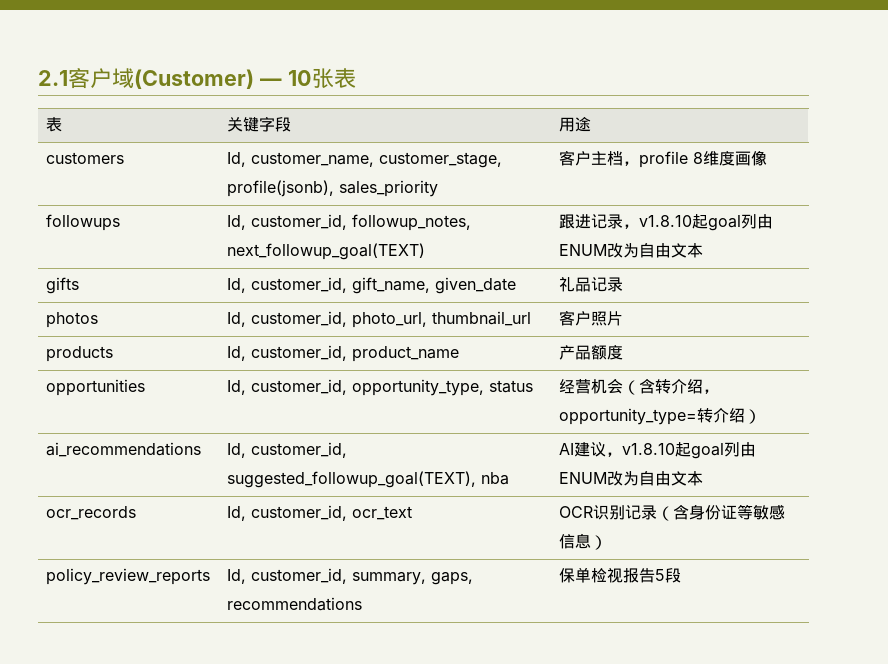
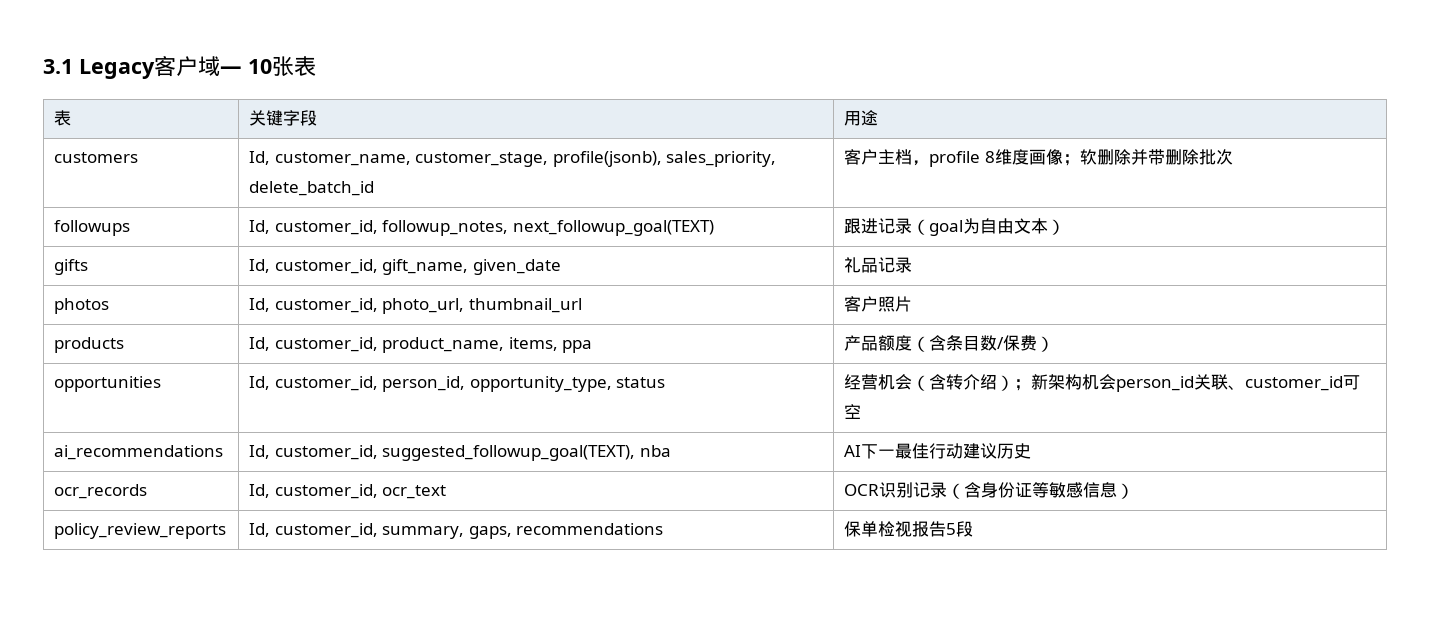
[38,68,254,89] 2.1客户域(Customer) -> [43,56,220,79] 3.1 Legacy客户域
[339,180,439,197] sales_priority -> [666,151,777,167] [249,181,375,196] sales_priority, delete_batch_id
(768, 158) none -> [1062,149,1233,166] ；软删除并带删除批次
[623,214,774,231] [559,243,704,258] ，v1.8.10起goal列由ENUM改为自由文本 -> [912,218,1066,236] （goal为自由文本）
[352,346,460,362] product_name -> [382,337,593,353] product_name, items, ppa
(624, 352) none -> [912,335,1055,352] （含条目数/保费）
(348, 387) none -> [382,376,466,392] person_id,
[703,389,720,394] [559,408,762,425] ，opportunity_type=转介绍） -> [997,374,1361,392] [844,404,862,419] ）；新架构机会person_id关联、customer_id可空
[574,442,757,459] [559,471,704,486] 建议，v1.8.10起goal列由ENUM改为自由文本 -> [861,443,1032,459] 下一最佳行动建议历史

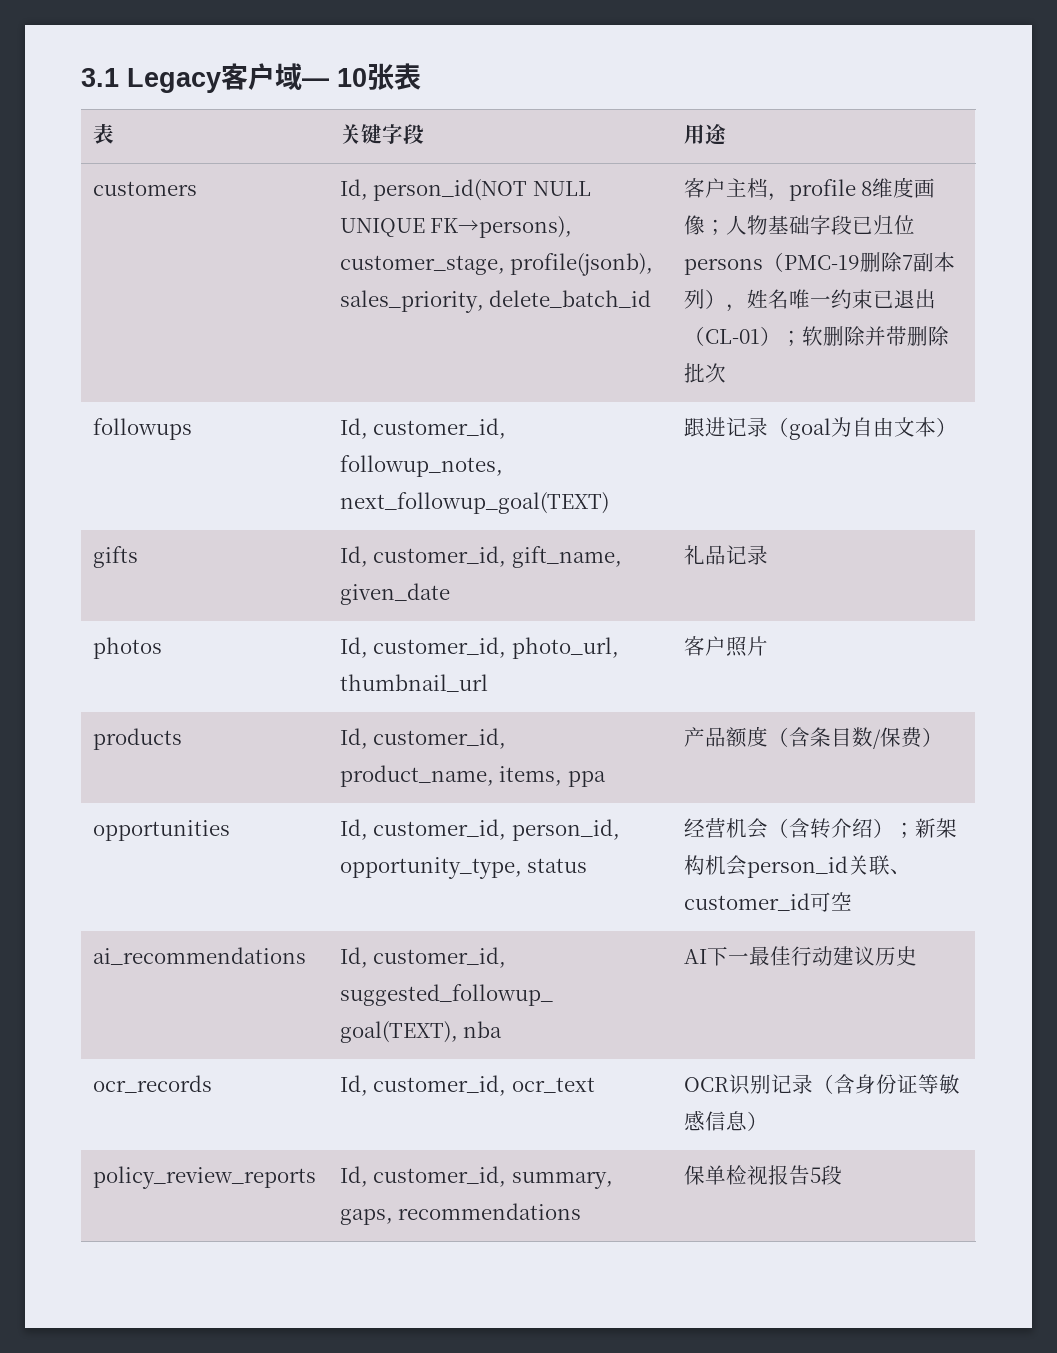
[274,152,411,166] customer_name, -> [373,179,591,201] [339,216,573,238] person_id(NOT NULL UNIQUE FK→persons),
(1080, 160) none -> [725,215,915,235] [683,252,955,275] [683,289,936,312] [683,326,802,346] 人物基础字段已归位persons（PMC-19删除7副本列），姓名唯一约束已退出（CL-01）；

